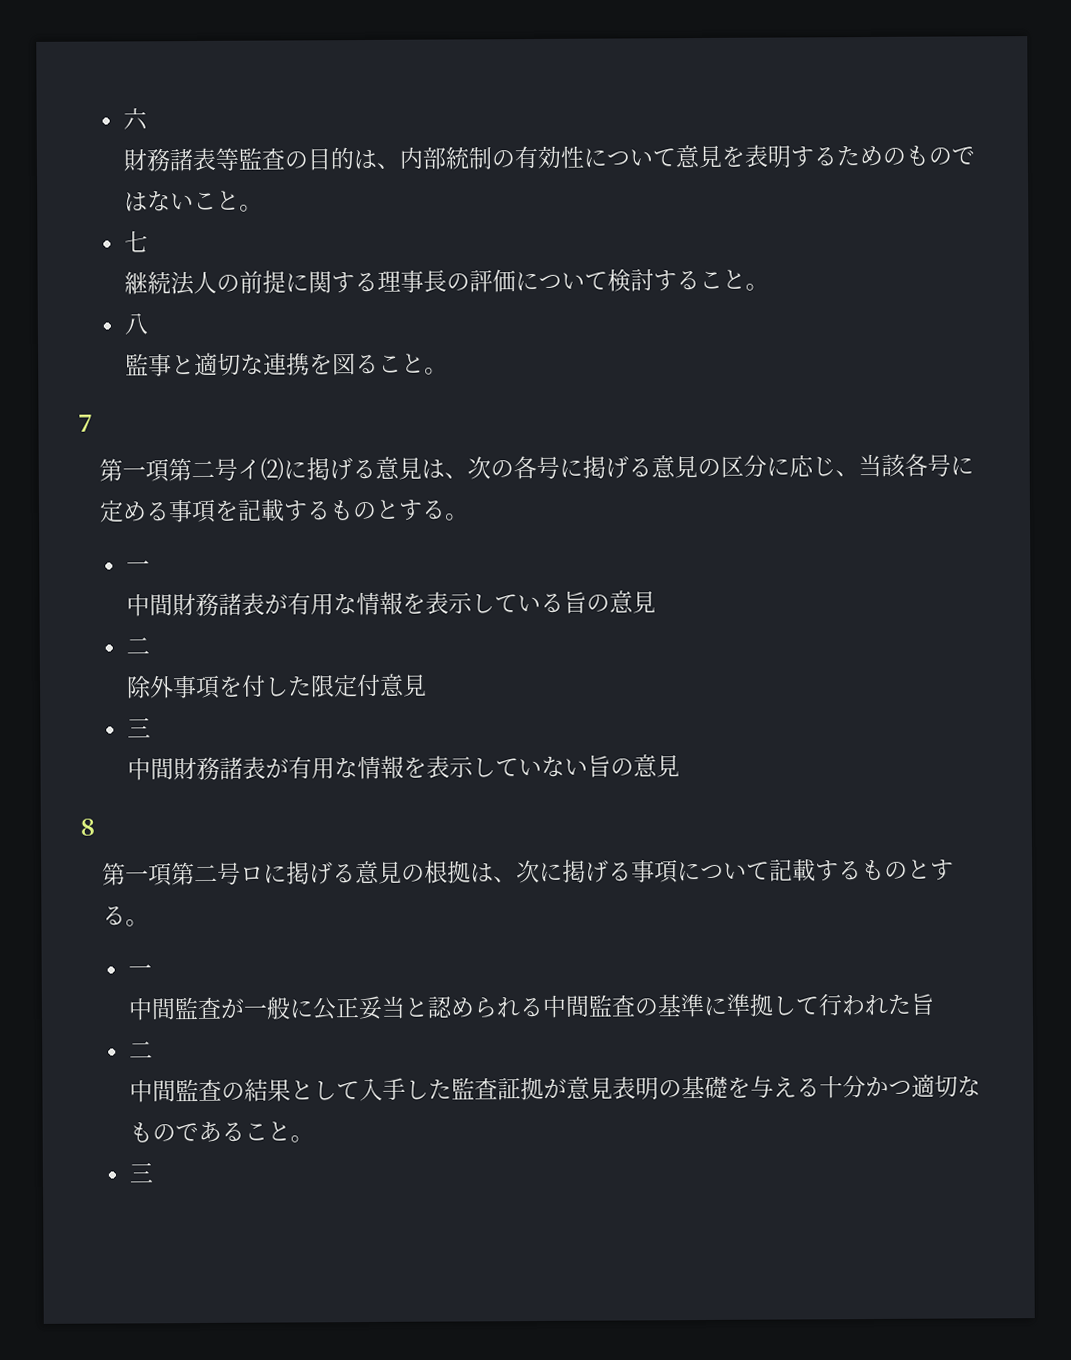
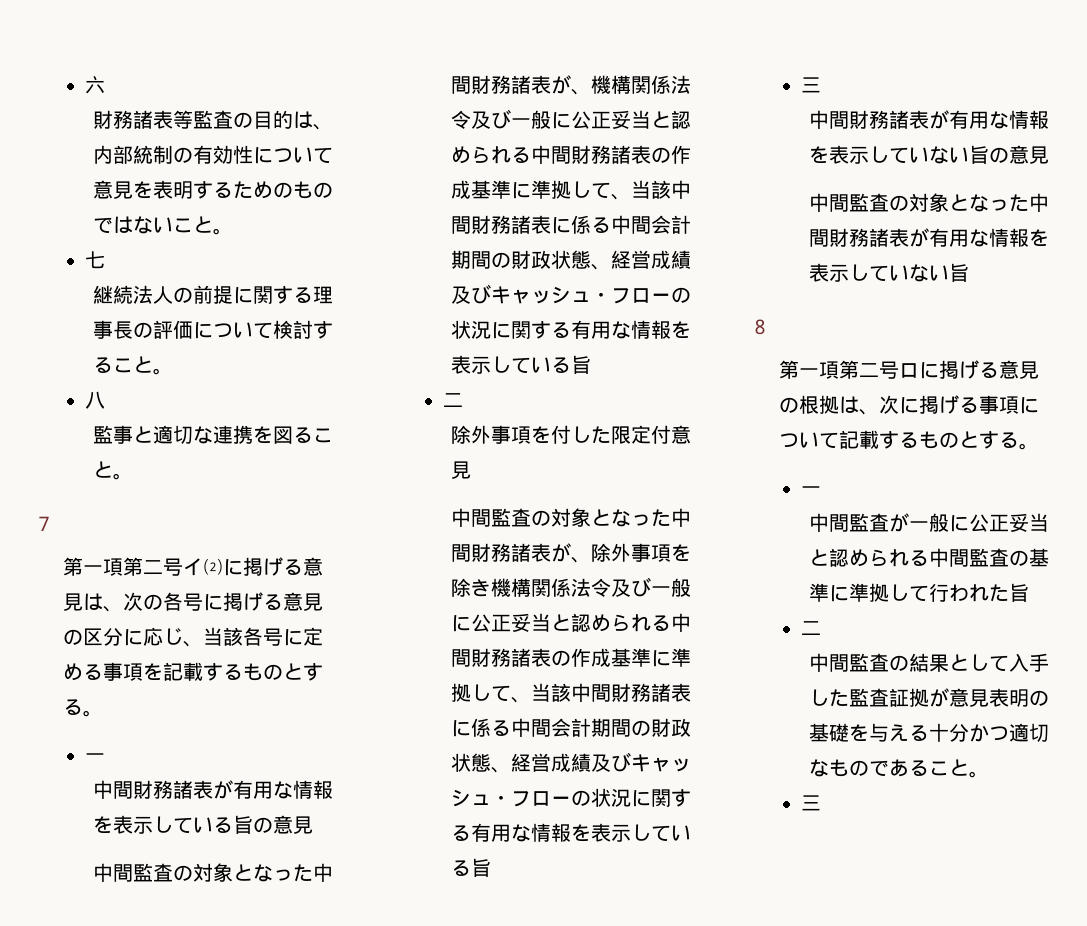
(656, 602) none -> [92,863,333,882] [450,75,691,95] [450,109,691,129] [450,145,691,164] [450,180,691,200] [450,215,691,234] [450,250,691,270] [450,284,691,304] [450,320,691,339] [450,355,591,374] // 中間監査の対象となった中間財務諸表が、機構関係法令及び一般に公正妥当と認められる中間財務諸表の作成基準に準拠して、当該中間財務諸表に係る中間会計期間の財政状態、経営成績及びキャッシュ・フローの状況に関する有用な情報を表示している旨
(427, 685) none -> [450,508,691,527] [450,543,691,563] [450,577,691,597] [450,613,691,632] [450,648,691,667] [450,683,691,703] [450,718,691,737] [450,752,691,773] [450,788,691,807] [450,823,691,842] [450,858,491,877] // 中間監査の対象となった中間財務諸表が、除外事項を除き機構関係法令及び一般に公正妥当と認められる中間財務諸表の作成基準に準拠して、当該中間財務諸表に係る中間会計期間の財政状態、経営成績及びキャッシュ・フローの状況に関する有用な情報を表示している旨
(680, 766) none -> [808,193,1049,212] [808,228,1049,247] [808,263,969,282] // 中間監査の対象となった中間財務諸表が有用な情報を表示していない旨

